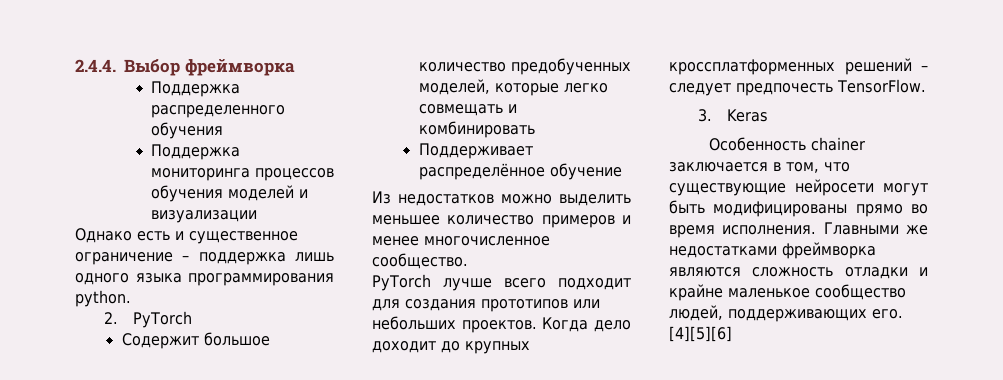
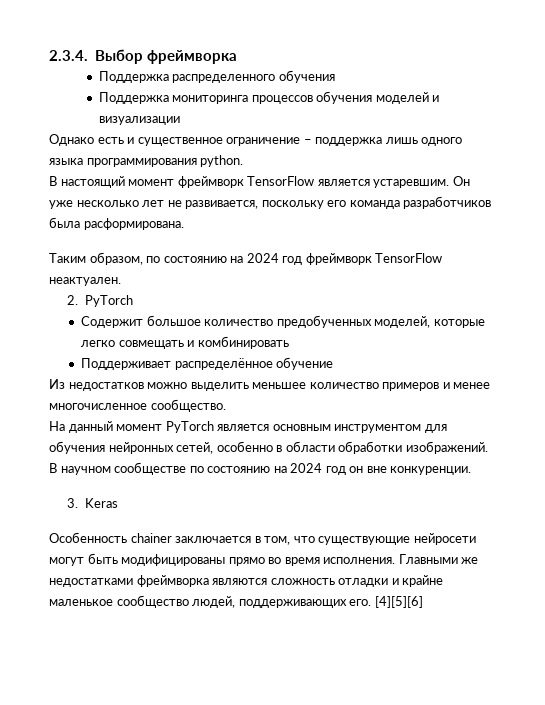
[75,59,116,72] 2.4.4. -> [49,50,88,61] 2.3.4.
(131, 298) none -> [49,176,470,188] [49,196,492,209] [49,217,184,230] [49,252,443,265] [49,277,121,286] // В настоящий момент фреймворк TensorFlow является устаревшим. Он уже несколько лет не развивается, поскольку его команда разработчиков была расформирована. // Таким образом, по состоянию на 2024 год фреймворк TensorFlow неактуален.
[372,274,631,291] [372,299,600,312] [372,316,631,333] [372,341,530,354] [669,58,928,75] [669,79,926,96] PyTorch лучше всего подходит для создания прототипов или небольших проектов. Когда дело доходит до крупных кроссплатформенных решений – следует предпочесть TensorFlow. -> [49,421,447,433] [49,441,488,454] [49,462,472,475] На данный момент PyTorch является основным инструментом для обучения нейронных сетей, особенно в области обработки изображений. В научном сообществе по состоянию на 2024 год он вне конкуренции.

